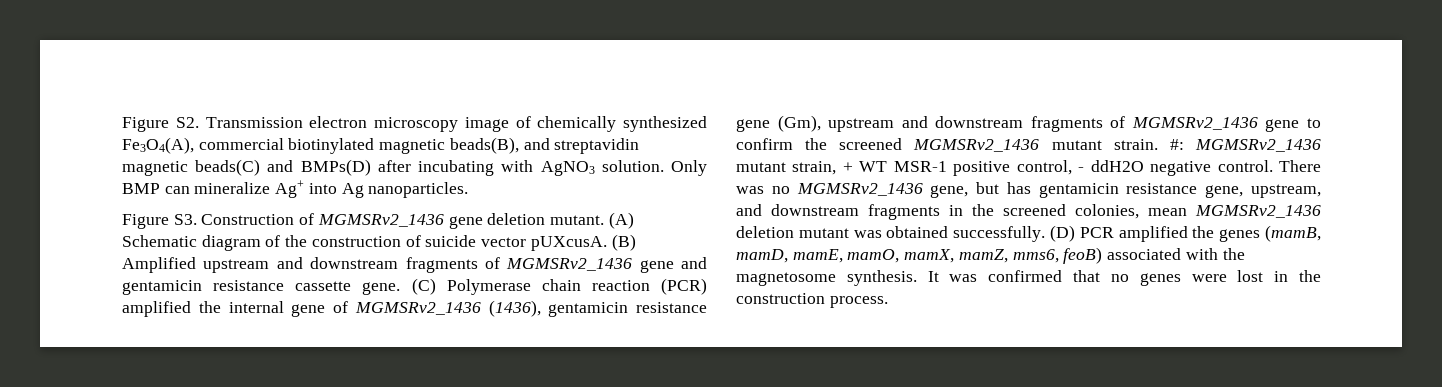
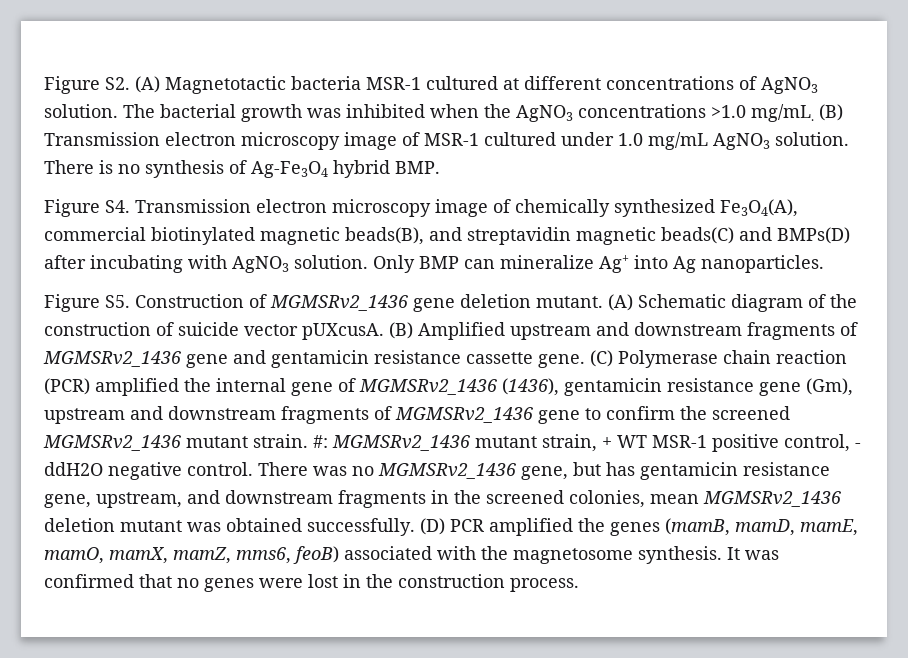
(199, 122) none -> [135,76,818,94] [44,104,843,122] [44,132,849,150] [44,160,440,178] [44,199,130,217] (A) Magnetotactic bacteria MSR-1 cultured at different concentrations of AgNO3 solution. The bacterial growth was inhibited when the AgNO3 concentrations >1.0 mg/mL. (B) Transmission electron microscopy image of MSR-1 cultured under 1.0 mg/mL AgNO3 solution. There is no synthesis of Ag-Fe3O4 hybrid BMP. // Figure S4.
[173,214,197,225] S3. -> [105,295,130,308] S5.

